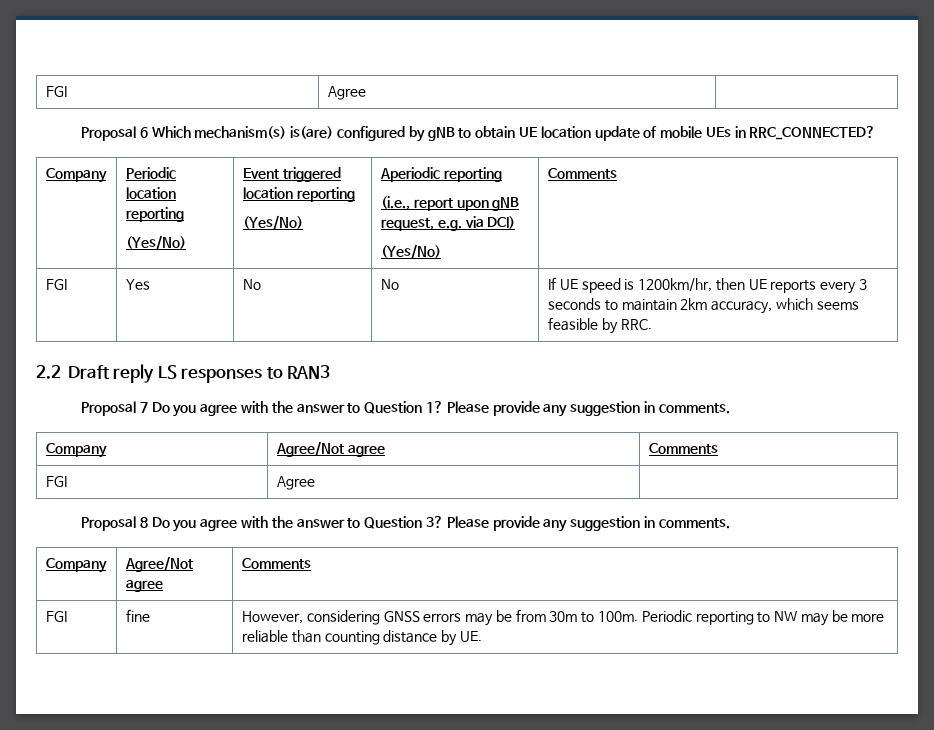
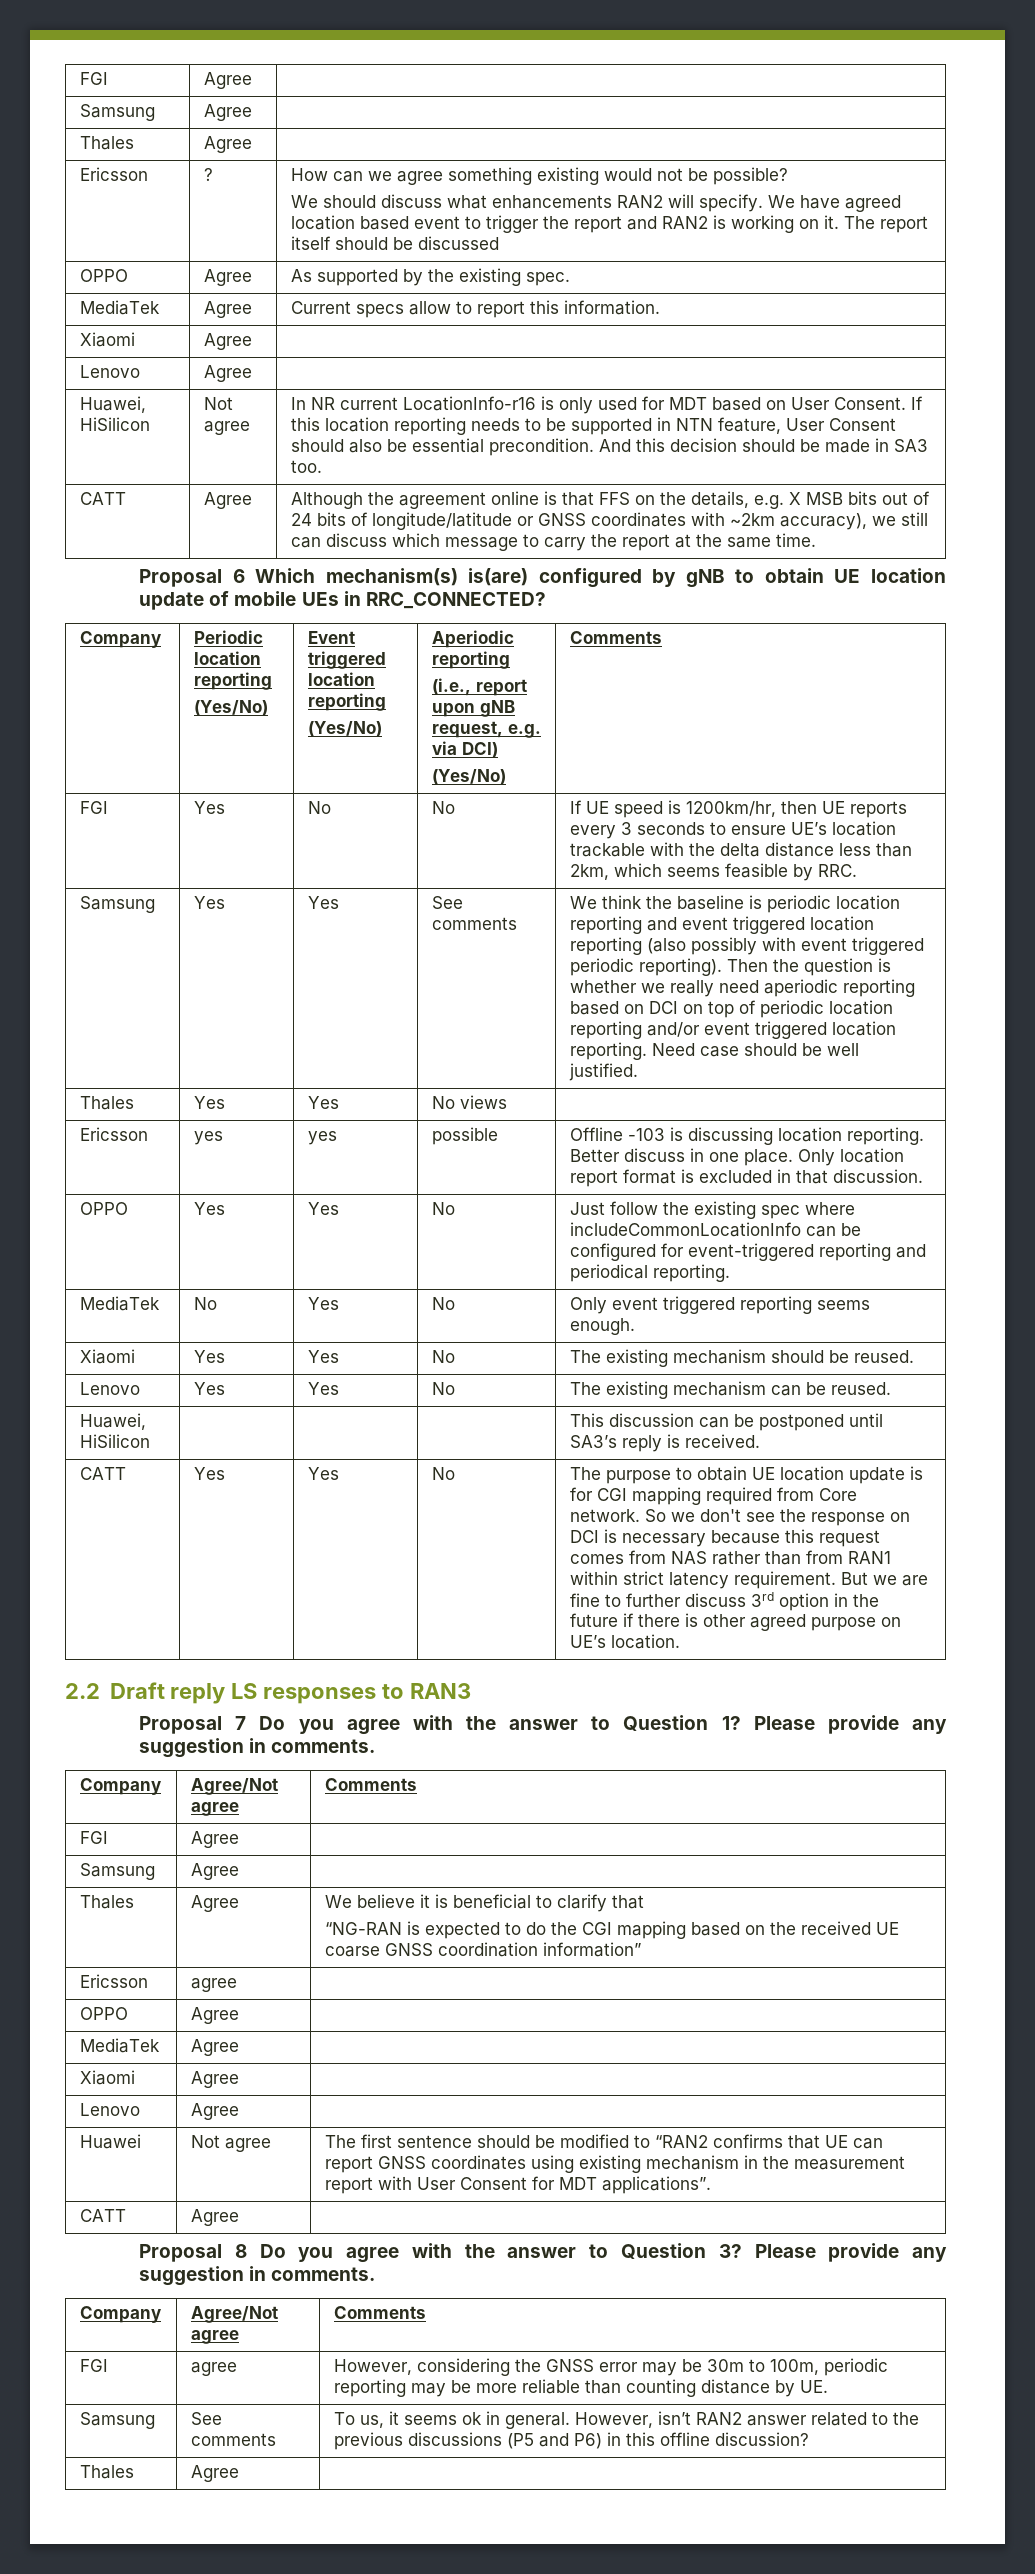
[45,86,67,97] [327,86,366,100] FGI | Agree | -> [79,72,108,85] [203,72,252,89] [79,104,155,121] [203,104,252,121] [79,136,134,150] [203,136,252,153] [79,167,148,181] [203,168,213,181] [290,167,788,185] [290,194,901,212] [290,215,928,233] [290,236,499,250] [79,269,128,282] [203,269,252,286] [290,268,570,286] [79,300,160,315] [203,301,252,318] [290,300,660,318] [79,332,135,347] [203,333,252,350] [79,365,140,378] [203,365,252,382] [79,396,146,413] [79,417,150,431] [203,397,233,410] [203,421,250,435] [290,396,923,414] [290,417,896,435] [290,438,928,456] [290,460,322,473] [79,492,126,505] [203,492,252,509] [290,491,930,509] [290,512,928,530] [290,533,816,551] FGI | Agree | // Samsung | Agree | // Thales | Agree | // Ericsson | ? | How can we agree something existing would not be possible? // We should discuss what enhancements RAN2 will specify. We have agreed location based event to trigger the report and RAN2 is working on it. The report itself should be discussed // OPPO | Agree | As supported by the existing spec. // MediaTek | Agree | Current specs allow to report this information. // Xiaomi | Agree | // Lenovo | Agree | // Huawei, HiSilicon | Not agree | In NR current LocationInfo-r16 is only used for MDT based on User Consent. If this location reporting needs to be supported in NTN feature, User Consent should also be essential precondition. And this decision should be made in SA3 too. // CATT | Agree | Although the agreement online is that FFS on the details, e.g. X MSB bits out of 24 bits of longitude/latitude or GNSS coordinates with ~2km accuracy), we still can discuss which message to carry the report at the same time.
[621,298,773,314] maintain 2km accuracy, -> [730,821,896,836] [569,842,912,857] [569,864,609,880] ensure UE’s location trackable with the delta distance less than 2km,
(652, 324) none -> [79,896,155,913] [193,896,225,909] [307,896,339,909] [431,896,463,909] [431,917,517,930] [569,895,900,913] [569,916,874,934] [569,937,924,955] [569,958,891,976] [569,979,915,997] [569,1000,893,1018] [569,1021,896,1039] [569,1042,859,1060] [568,1063,638,1081] [79,1096,134,1110] [193,1096,225,1109] [307,1096,339,1109] [431,1095,507,1109] [79,1127,148,1141] [193,1131,223,1145] [307,1131,337,1145] [431,1127,498,1145] [569,1127,924,1145] [569,1148,904,1166] [569,1169,923,1187] [79,1202,128,1215] [193,1202,225,1215] [307,1202,339,1215] [431,1202,455,1215] [569,1201,855,1219] [569,1222,861,1237] [569,1243,926,1261] [569,1264,730,1282] [79,1296,160,1311] [193,1297,217,1310] [307,1297,339,1310] [431,1297,455,1310] [569,1296,870,1314] [569,1318,635,1335] [79,1349,135,1364] [193,1350,225,1363] [307,1350,339,1363] [431,1350,455,1363] [569,1349,914,1367] [79,1382,140,1395] [193,1382,225,1395] [307,1382,339,1395] [431,1382,455,1395] [569,1381,891,1399] [79,1413,146,1430] [79,1434,150,1448] [569,1413,883,1431] [569,1434,760,1452] [79,1467,126,1480] [193,1467,225,1480] [307,1467,339,1480] [431,1467,455,1480] [569,1466,923,1484] [569,1487,857,1505] [569,1509,910,1526] [569,1529,880,1547] [569,1550,891,1565] [569,1571,928,1589] [569,1592,879,1611] [569,1613,901,1631] [569,1634,680,1649] // Samsung | Yes | Yes | See comments | We think the baseline is periodic location reporting and event triggered location reporting (also possibly with event triggered periodic reporting). Then the question is whether we really need aperiodic reporting based on DCI on top of periodic location reporting and/or event triggered location reporting. Need case should be well justified. // Thales | Yes | Yes | No views | // Ericsson | yes | yes | possible | Offline -103 is discussing location reporting. Better discuss in one place. Only location report format is excluded in that discussion. // OPPO | Yes | Yes | No | Just follow the existing spec where includeCommonLocationInfo can be configured for event-triggered reporting and periodical reporting. // MediaTek | No | Yes | No | Only event triggered reporting seems enough. // Xiaomi | Yes | Yes | No | The existing mechanism should be reused. // Lenovo | Yes | Yes | No | The existing mechanism can be reused. // Huawei, HiSilicon | | | | This discussion can be postponed until SA3’s reply is received. // CATT | Yes | Yes | No | The purpose to obtain UE location update is for CGI mapping required from Core network. So we don't see the response on DCI is necessary because this request comes from NAS rather than from RAN1 within strict latency requirement. But we are fine to further discuss 3rd option in the future if there is other agreed purpose on UE’s location.
(315, 483) none -> [79,1863,155,1880] [190,1863,239,1880] [79,1895,134,1909] [190,1895,239,1912] [324,1894,644,1912] [324,1921,899,1939] [324,1942,641,1957] [79,1974,148,1988] [190,1978,237,1992] [79,2007,128,2020] [190,2007,239,2024] [79,2038,160,2053] [190,2039,239,2056] [79,2070,135,2085] [190,2071,239,2088] [79,2103,140,2116] [190,2103,239,2120] [79,2134,141,2149] [190,2135,271,2152] [324,2134,883,2149] [324,2155,905,2173] [324,2176,711,2194] [79,2209,126,2222] [190,2209,239,2226] // Samsung | Agree | // Thales | Agree | We believe it is beneficial to clarify that // “NG-RAN is expected to do the CGI mapping based on the received UE coarse GNSS coordination information” // Ericsson | agree | // OPPO | Agree | // MediaTek | Agree | // Xiaomi | Agree | // Lenovo | Agree | // Huawei | Not agree | The first sentence should be modified to “RAN2 confirms that UE can report GNSS coordinates using existing mechanism in the measurement report with User Consent for MDT applications”. // CATT | Agree |
[125,609,150,622] fine -> [190,2362,237,2376] agree
[383,609,546,626] GNSS errors may be from -> [514,2359,702,2376] the GNSS error may be
[598,610,799,625] 100m. Periodic reporting to NW -> [769,2358,888,2376] [333,2379,406,2397] 100m, periodic reporting
(482, 636) none -> [79,2412,155,2429] [190,2412,222,2425] [190,2433,276,2446] [333,2411,919,2429] [333,2432,809,2450] [79,2465,134,2479] [190,2465,239,2482] // Samsung | See comments | To us, it seems ok in general. However, isn’t RAN2 answer related to the previous discussions (P5 and P6) in this offline discussion? // Thales | Agree |

